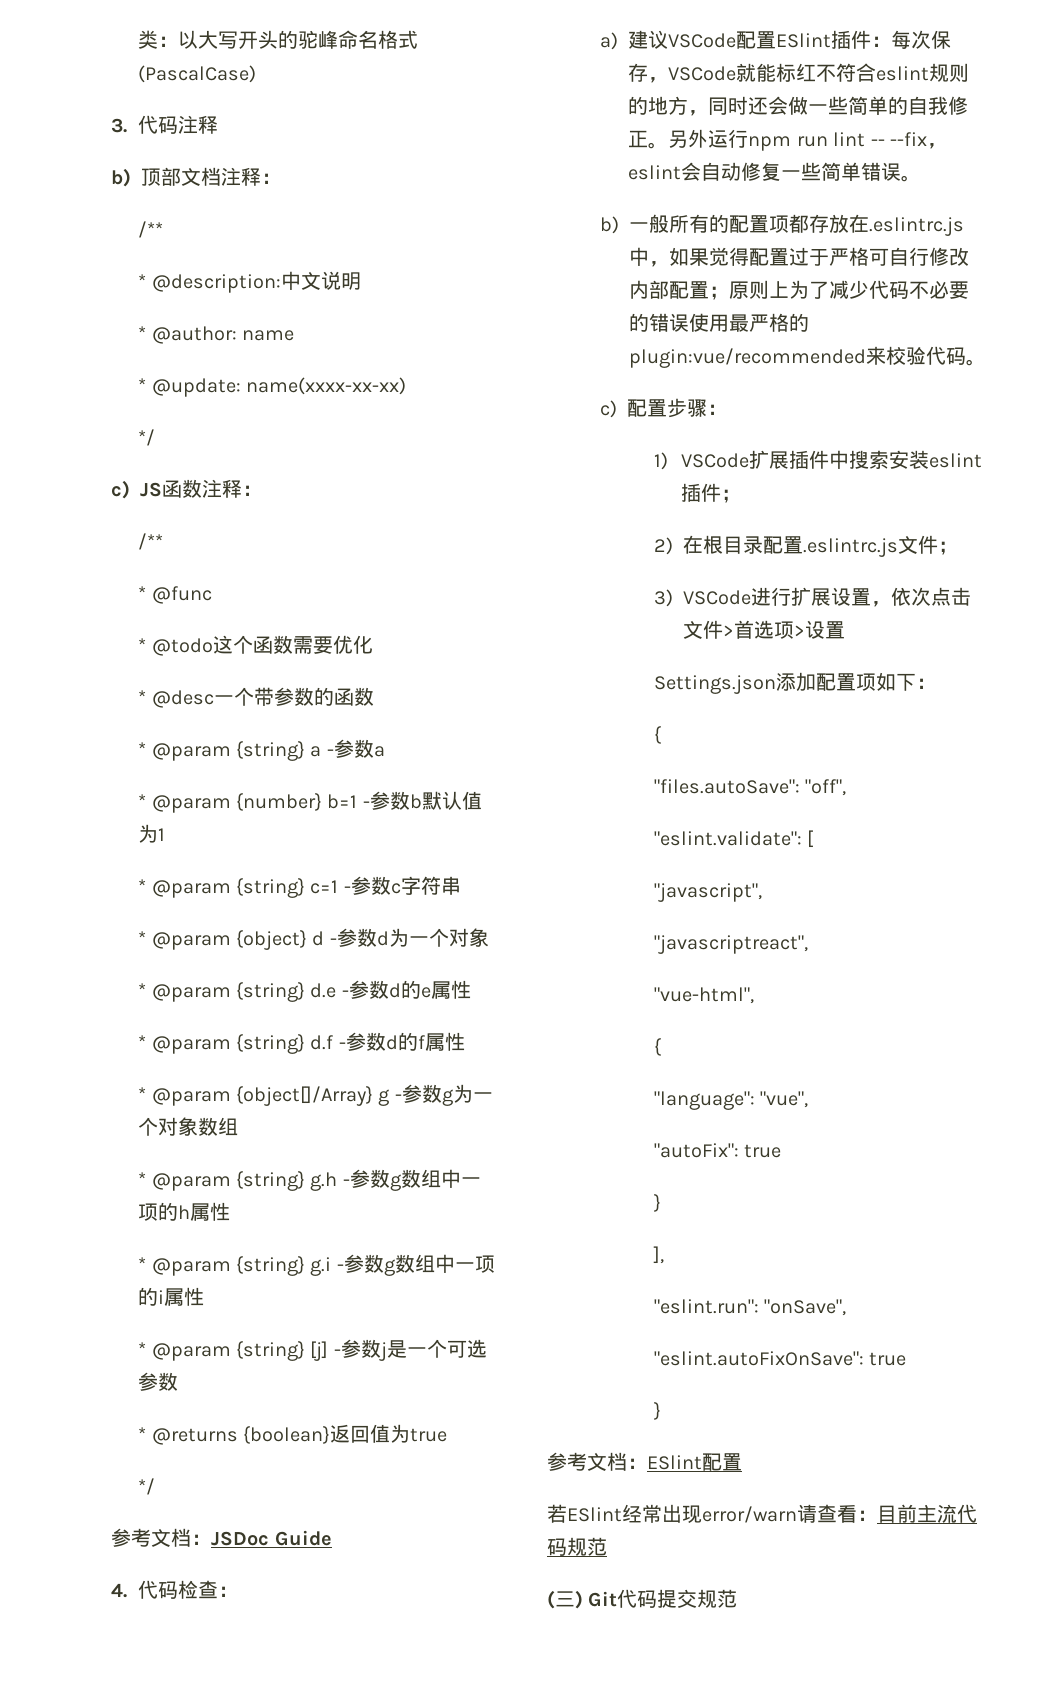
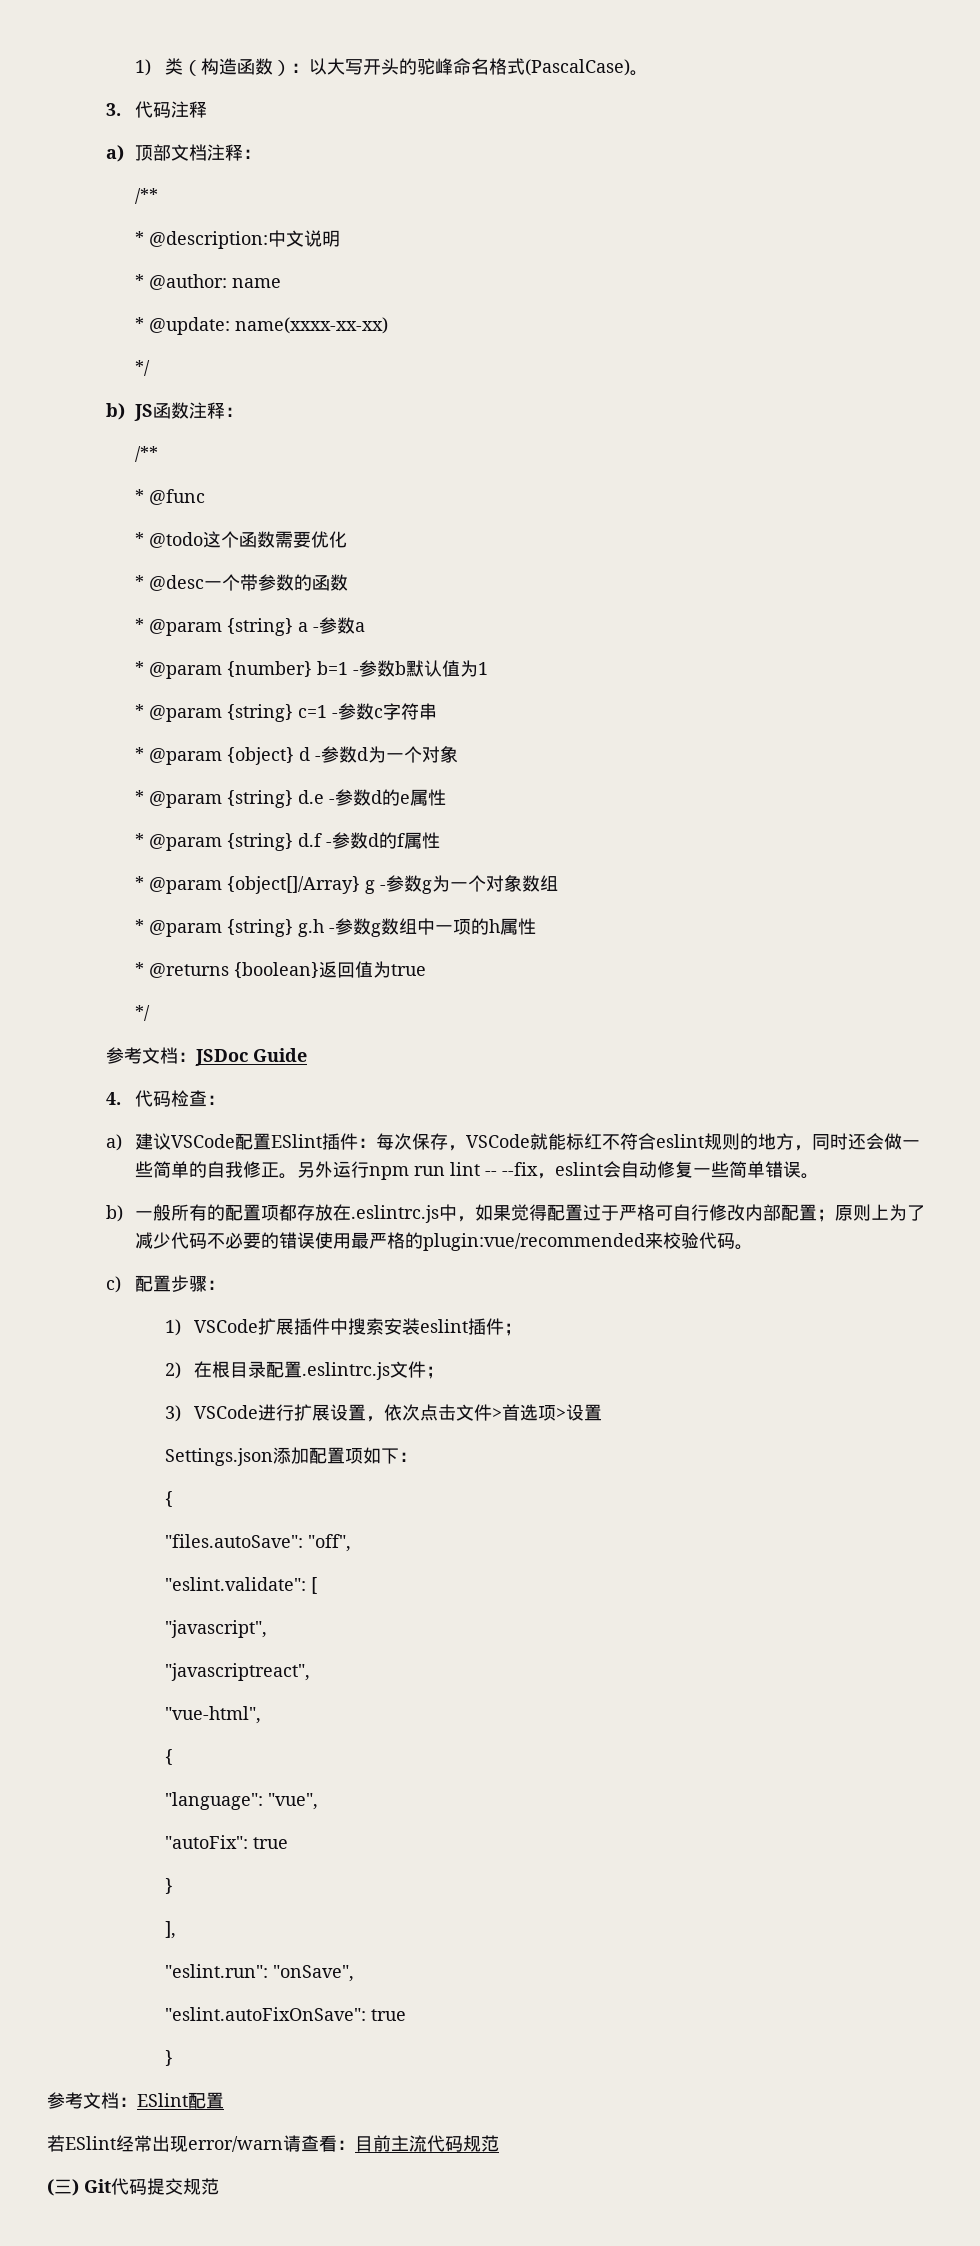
[138,30,159,49] 类 -> [135,58,291,76] 1)类（构造函数）
(257, 74) none -> [629,70,648,76] 。
[111,168,132,187] b) -> [105,145,124,162] a)
[111,480,131,499] c) -> [105,403,125,420] b)
[138,1254,495,1276] [138,1287,205,1306] [138,1339,487,1361] [138,1372,179,1391] // * @param {string} g.i -参数g数组中一项的i属性 // * @param {string} [j] -参数j是一个可选参数 -> (537, 926) none

